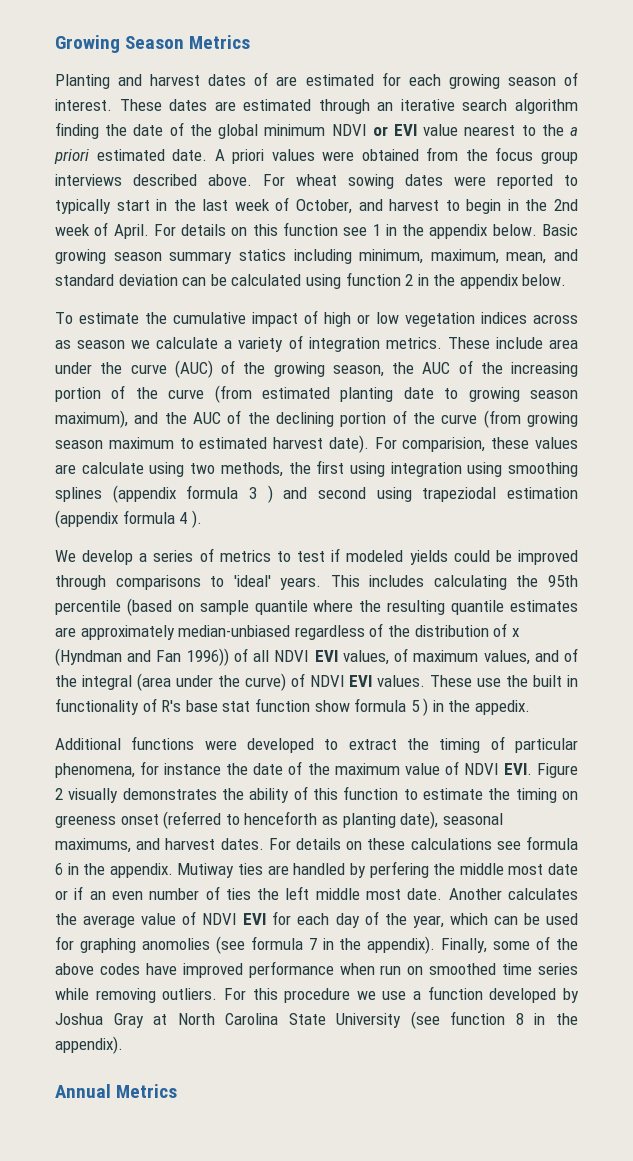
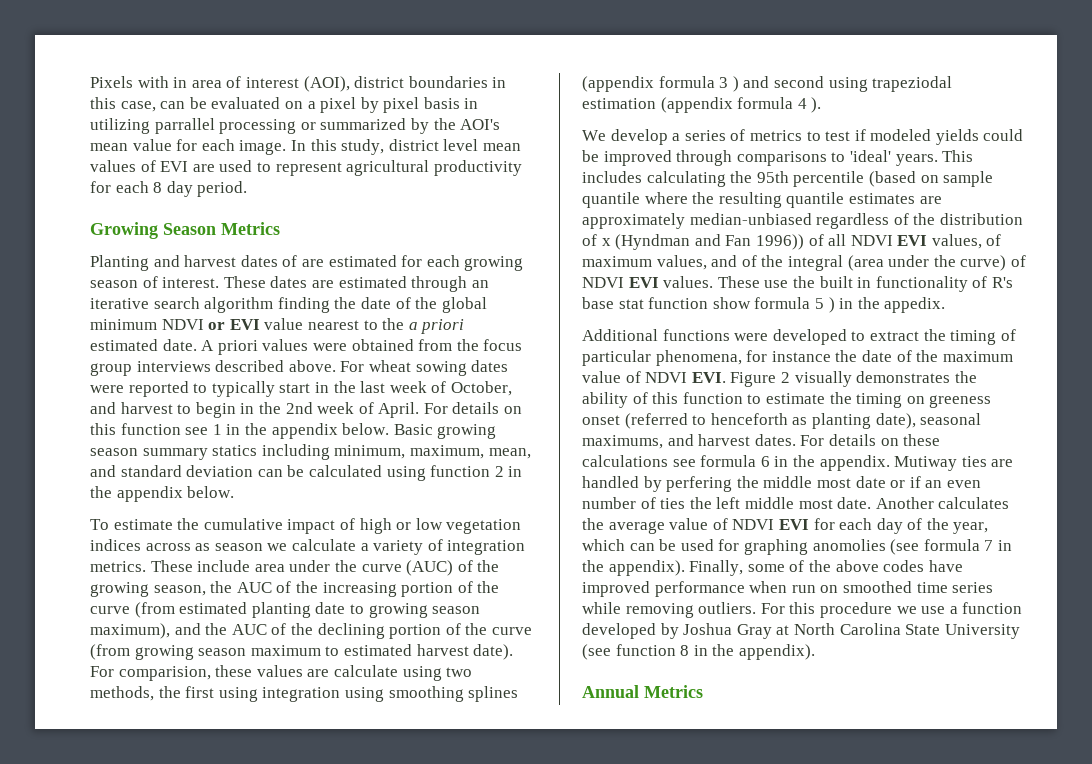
(55, 44) none -> [90,76,507,92] [90,97,479,113] [90,118,501,134] [90,139,521,155] [90,160,522,176] [90,181,248,197] Pixels with in area of interest (AOI), district boundaries in this case, can be evaluated on a pixel by pixel basis in utilizing parrallel processing or summarized by the AOI's mean value for each image. In this study, district level mean values of EVI are used to represent agricultural productivity for each 8 day period. //

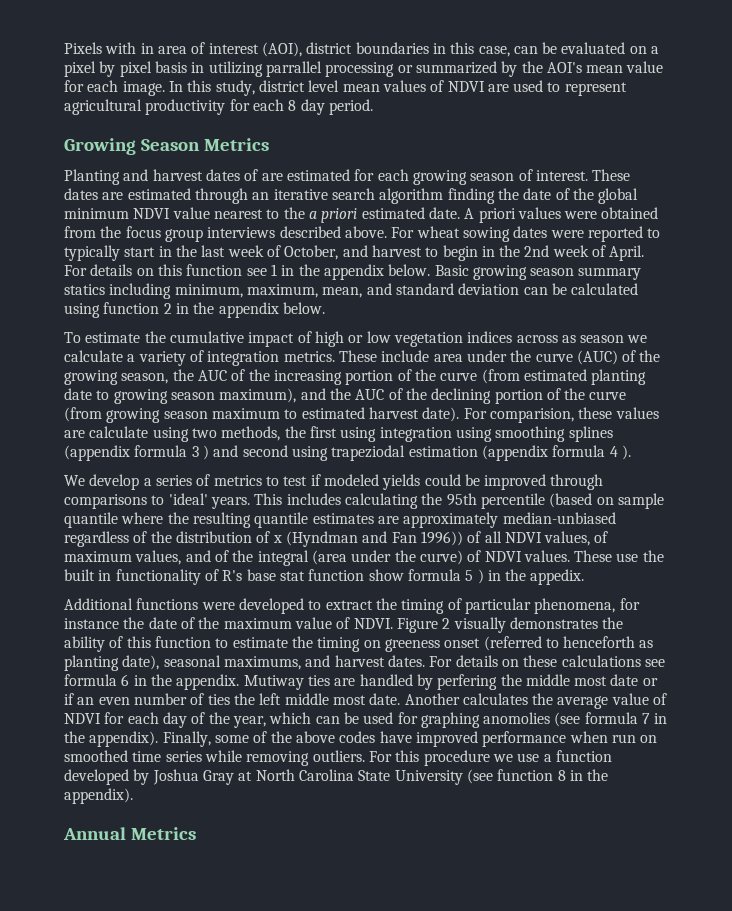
[160,161,189,172] EVI -> [447,81,485,92] NDVI
[208,319,260,330] or EVI -> (171, 213) none
[897,235,928,246] EVI -> (542, 537) none
[628,277,659,288] EVI -> (522, 556) none
[645,372,726,383] NDVI EVI. -> [353,618,393,629] NDVI.
[778,519,809,530] EVI -> (101, 718) none

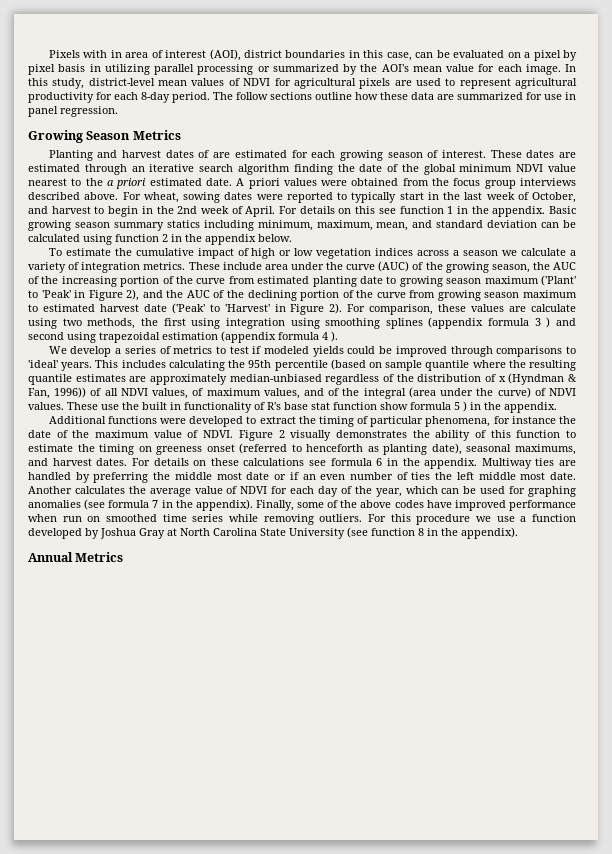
[265,61,322,77] parrallel -> [154,64,194,75] parallel
[258,80,340,92] district level -> [88,78,155,86] district-level
(485, 86) none -> [274,78,391,89] for agricultural pixels
[288,99,325,115] 8 day -> [141,92,170,103] 8-day
(373, 107) none -> [213,92,576,100] [28,106,118,117] The follow sections outline how these data are summarized for use in panel regression.
[416,226,460,238] wheat -> [143,192,179,203] wheat,
[186,264,267,276] function see -> [378,206,444,214] see function
[323,264,431,280] appendix below. -> [492,206,546,217] appendix.
[561,335,576,343] as -> [453,250,460,256] a
[481,369,520,384] (from -> [228,276,255,284] from
[219,388,297,403] maximum), -> [484,275,576,286] [28,289,140,301] maximum ('Plant' to 'Peak' in Figure 2),
[64,407,102,422] (from -> [409,290,436,298] from
[422,407,574,423] date). For comparision, -> [143,303,434,315] date ('Peak' to 'Harvest' in Figure 2). For comparison,
[331,445,406,461] trapeziodal -> [99,332,160,343] trapezoidal
[362,531,417,543] and Fan -> [568,374,578,382] [28,388,50,399] & Fan,
[530,569,585,585] appedix. -> [504,402,557,413] appendix.
[243,675,304,690] Mutiway -> [481,458,532,469] Multiway
[437,674,498,690] perfering -> [93,472,149,483] preferring
[483,712,551,724] anomolies -> [28,500,81,508] anomalies

